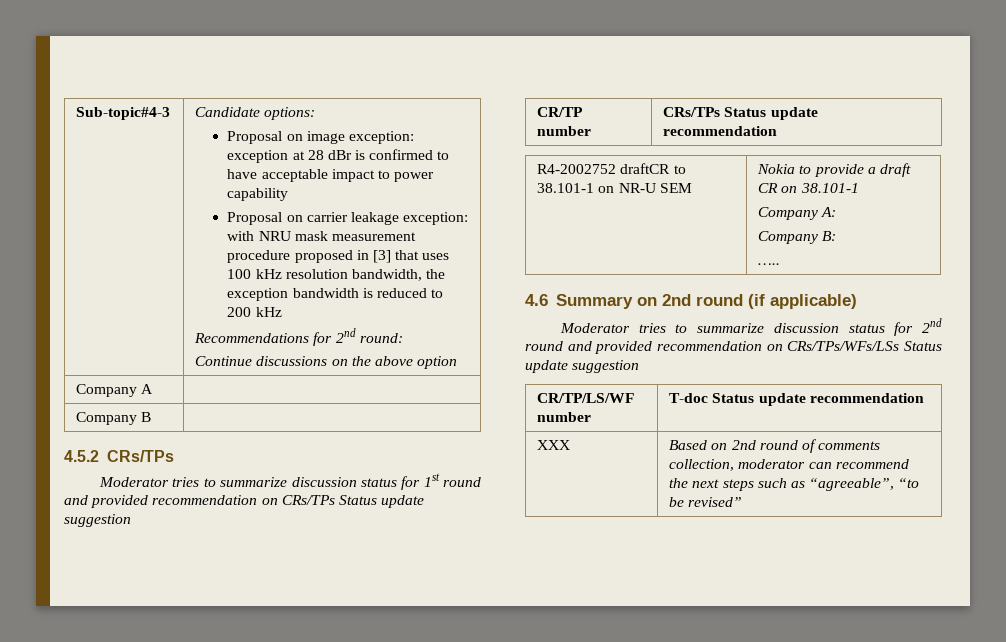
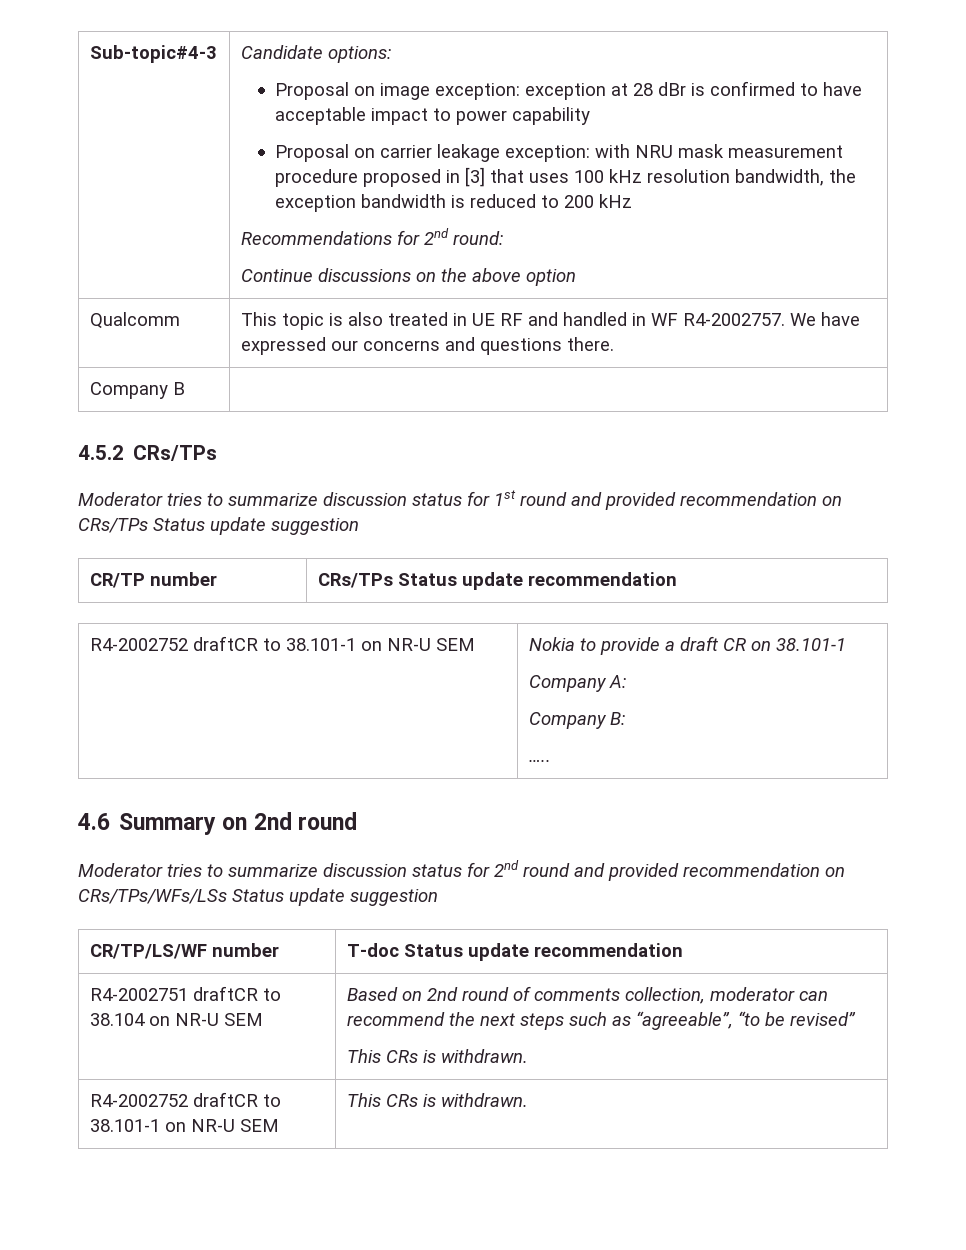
[76,384,154,397] Company A | -> [89,312,180,329] [240,312,860,330] [240,337,614,355] Qualcomm | This topic is also treated in UE RF and handled in WF R4-2002757. We have expressed our concerns and questions there.
[747,294,857,309] (if applicable) -> (357, 821) none
[537,440,571,450] XXX -> [89,986,281,1001] [89,1013,263,1026] R4-2002751 draftCR to 38.104 on NR-U SEM
(743, 502) none -> [346,1049,528,1063] [89,1092,281,1107] [89,1119,279,1132] [346,1093,528,1107] // This CRs is withdrawn. // R4-2002752 draftCR to 38.101-1 on NR-U SEM | This CRs is withdrawn.

